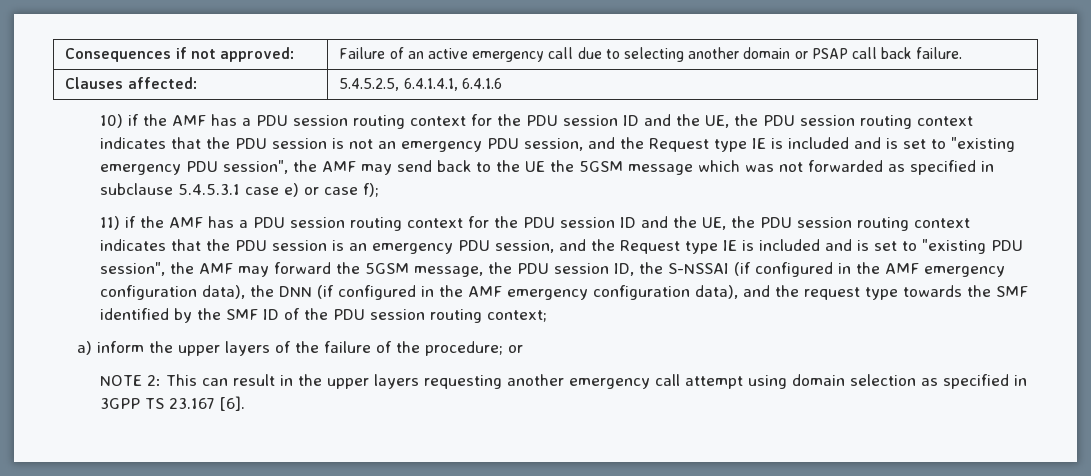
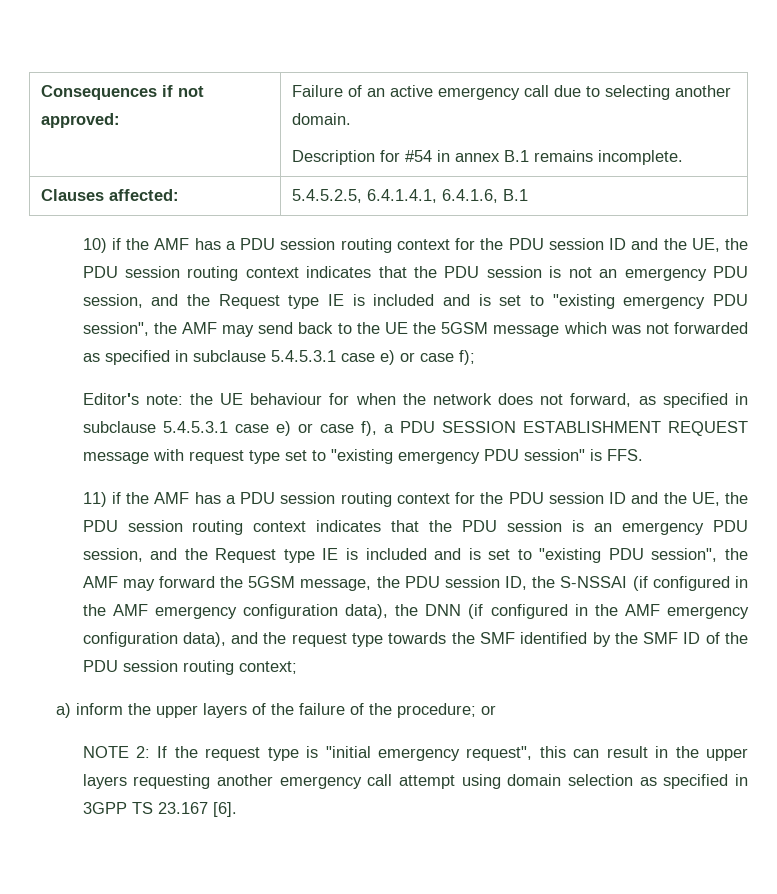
[743,47,963,59] domain or PSAP call back failure. -> [292,113,352,125] [292,150,684,165] domain. // Description for #54 in annex B.1 remains incomplete.
[461,78,502,89] 6.4.1.6 -> [442,189,529,203] 6.4.1.6, B.1
(380, 190) none -> [82,393,748,408] [82,421,749,436] [82,449,643,464] // Editor's note: the UE behaviour for when the network does not forward, as specified in subclause 5.4.5.3.1 case e) or case f), a PDU SESSION ESTABLISHMENT REQUEST message with request type set to "existing emergency PDU session" is FFS.
[166,374,198,386] This -> [157,746,566,761] If the request type is "initial emergency request", this

